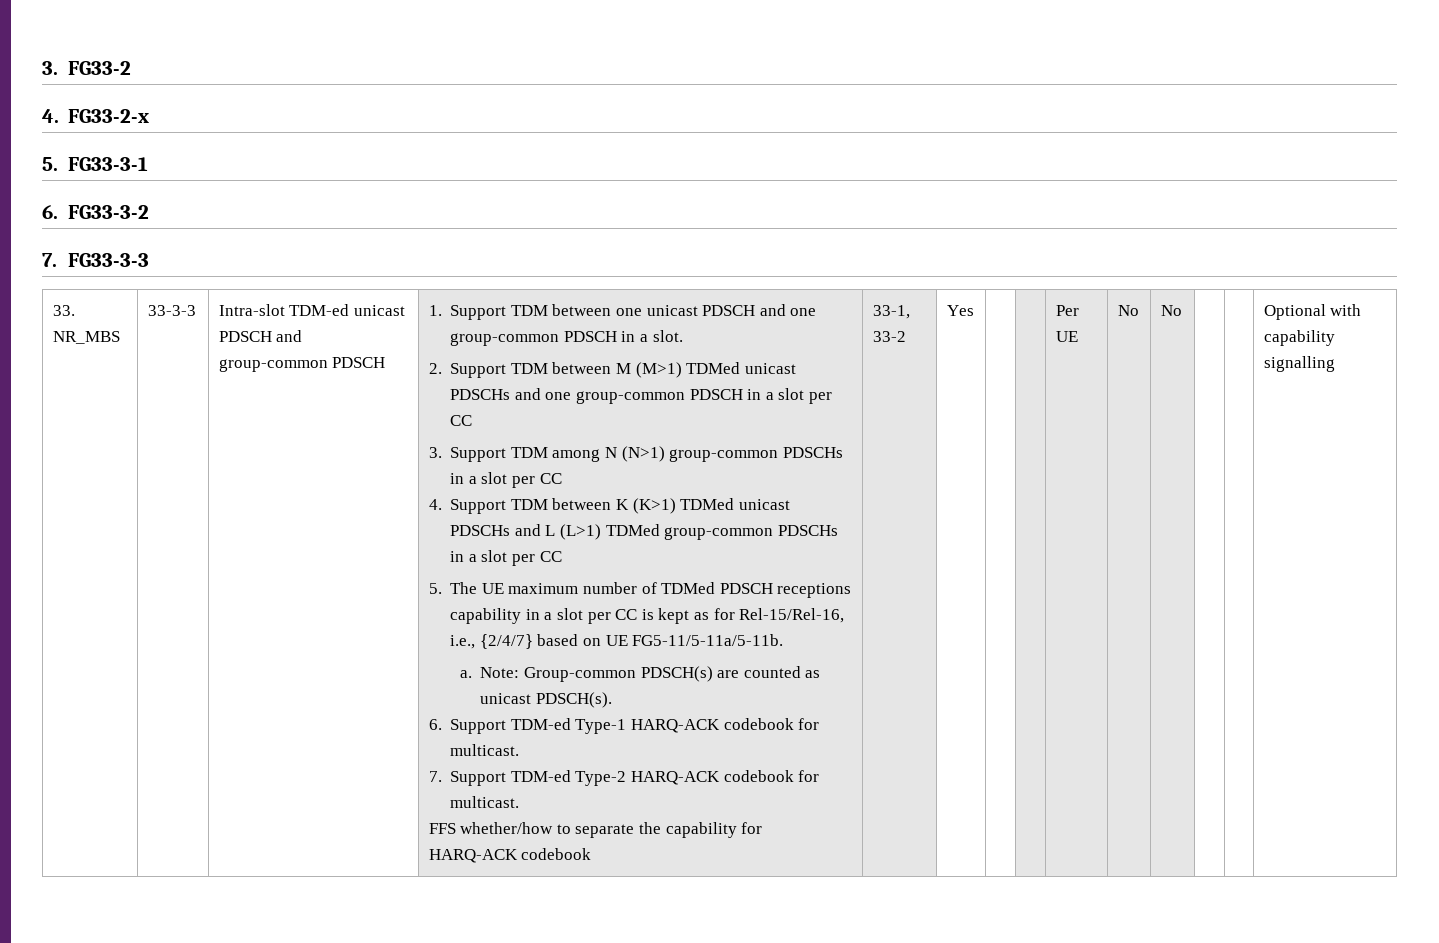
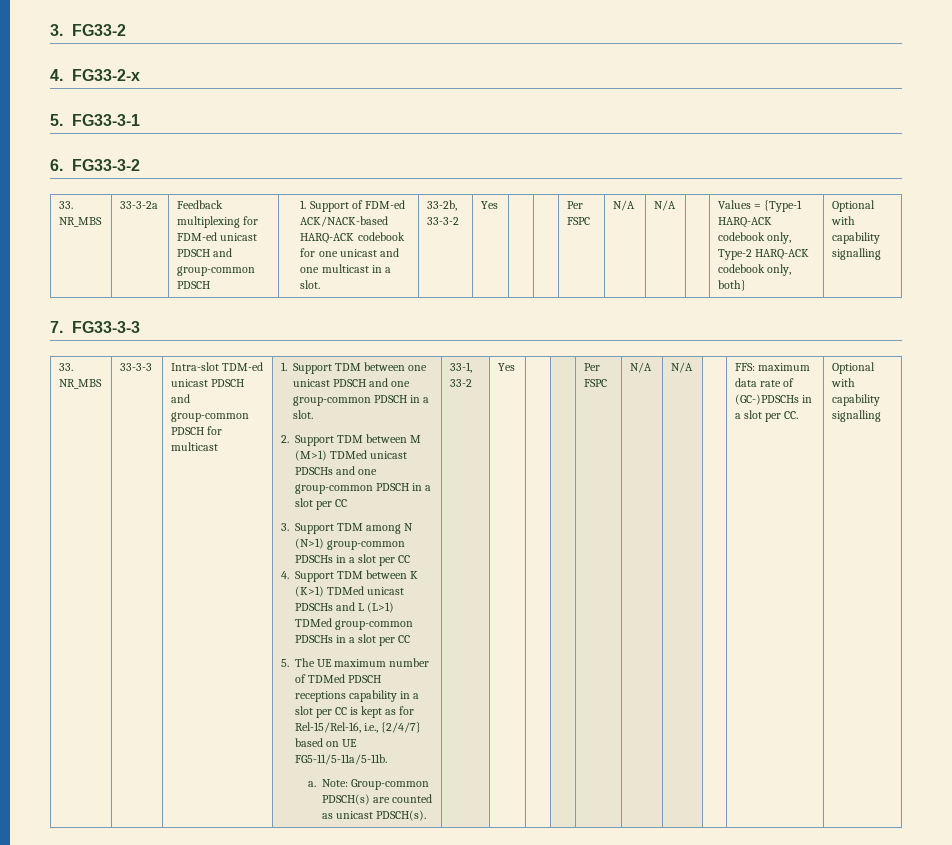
(150, 212) none -> [59,201,74,209] [59,217,103,227] [120,201,159,209] [177,200,224,209] [177,216,259,228] [177,232,258,241] [177,248,233,257] [177,266,256,276] [177,281,211,289] [300,200,405,212] [300,216,389,227] [300,232,405,244] [300,248,399,257] [300,264,391,273] [300,280,321,289] [427,200,458,211] [427,217,460,225] [481,201,499,209] [567,201,584,209] [567,217,591,225] [613,200,636,211] [654,200,677,211] [718,200,803,212] [718,217,773,228] [718,232,792,244] [718,249,810,260] [718,264,792,276] [718,280,747,291] [832,200,876,212] [831,216,856,225] [832,232,881,244] [832,248,882,260] // 33. NR_MBS | 33-3-2a | Feedback multiplexing for FDM-ed unicast PDSCH and group-common PDSCH | 1. Support of FDM-ed ACK/NACK-based HARQ-ACK codebook for one unicast and one multicast in a slot. | 33-2b, 33-3-2 | Yes | | | Per FSPC | N/A | N/A | | Values = {Type-1 HARQ-ACK codebook only, Type-2 HARQ-ACK codebook only, both} | Optional with capability signalling
(386, 362) none -> [207,426,223,435] [171,442,219,451] for multicast
[428,718,820,734] [450,744,520,756] [428,770,820,786] [450,796,520,808] [428,822,763,838] [428,848,592,863] [872,305,910,319] [872,331,906,342] [946,305,974,316] [1055,305,1079,316] [1055,331,1078,342] [1117,305,1139,316] [1160,305,1182,316] // 6. Support TDM-ed Type-1 HARQ-ACK codebook for multicast. // 7. Support TDM-ed Type-2 HARQ-ACK codebook for multicast. // FFS whether/how to separate the capability for HARQ-ACK codebook | 33-1, 33-2 | Yes | | | Per UE | No | No | | -> [450,362,473,373] [450,379,473,387] [498,363,516,371] [584,363,601,371] [584,379,608,387] [630,362,653,373] [671,362,694,373] [735,363,811,371] [735,378,795,387] [735,394,813,405] [735,410,799,422] | 33-1, 33-2 | Yes | | | Per FSPC | N/A | N/A | | FFS: maximum data rate of (GC-)PDSCHs in a slot per CC.

